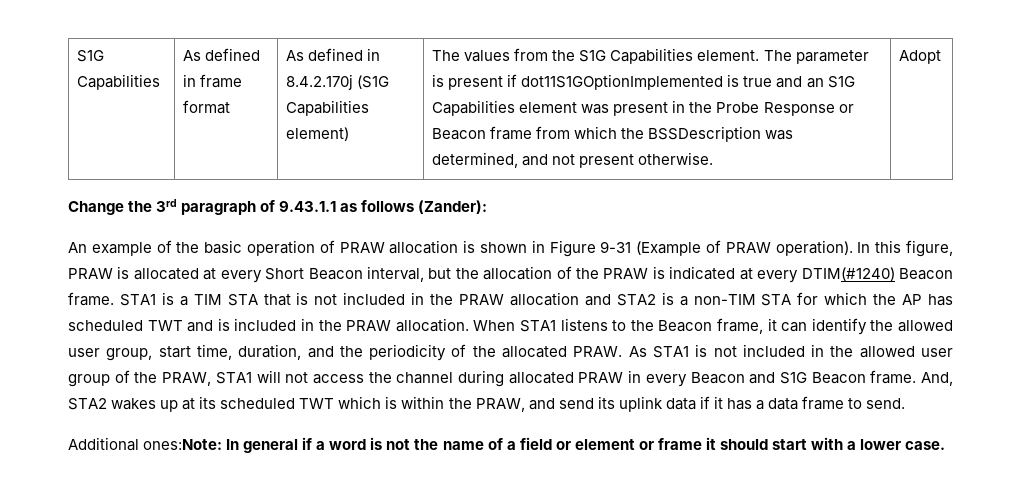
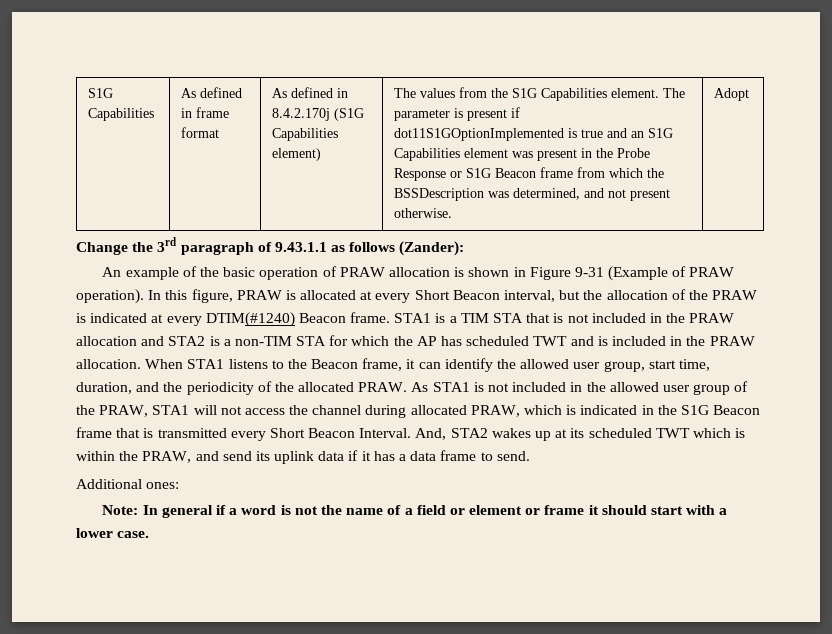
(854, 108) none -> [466,168,492,178] S1G
[578,370,917,387] PRAW in every Beacon and S1G Beacon frame. -> [470,405,761,417] [76,427,412,441] PRAW, which is indicated in the S1G Beacon frame that is transmitted every Short Beacon Interval.
[143,439,223,450] ones:Note: -> [146,482,180,489] [102,505,139,515] ones: // Note:

